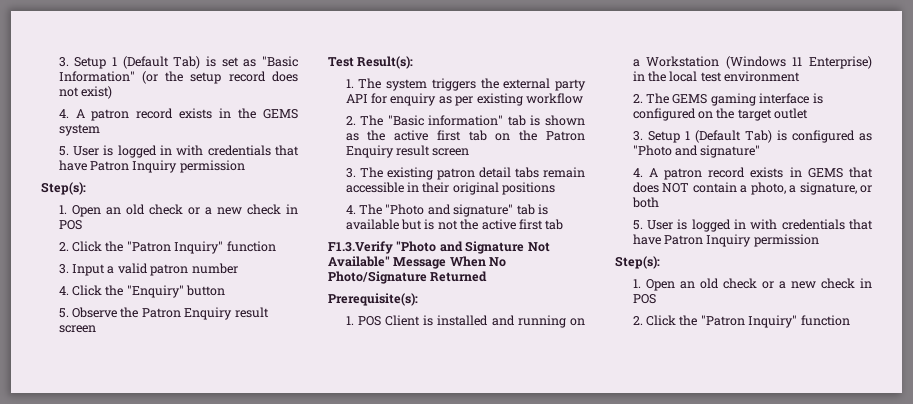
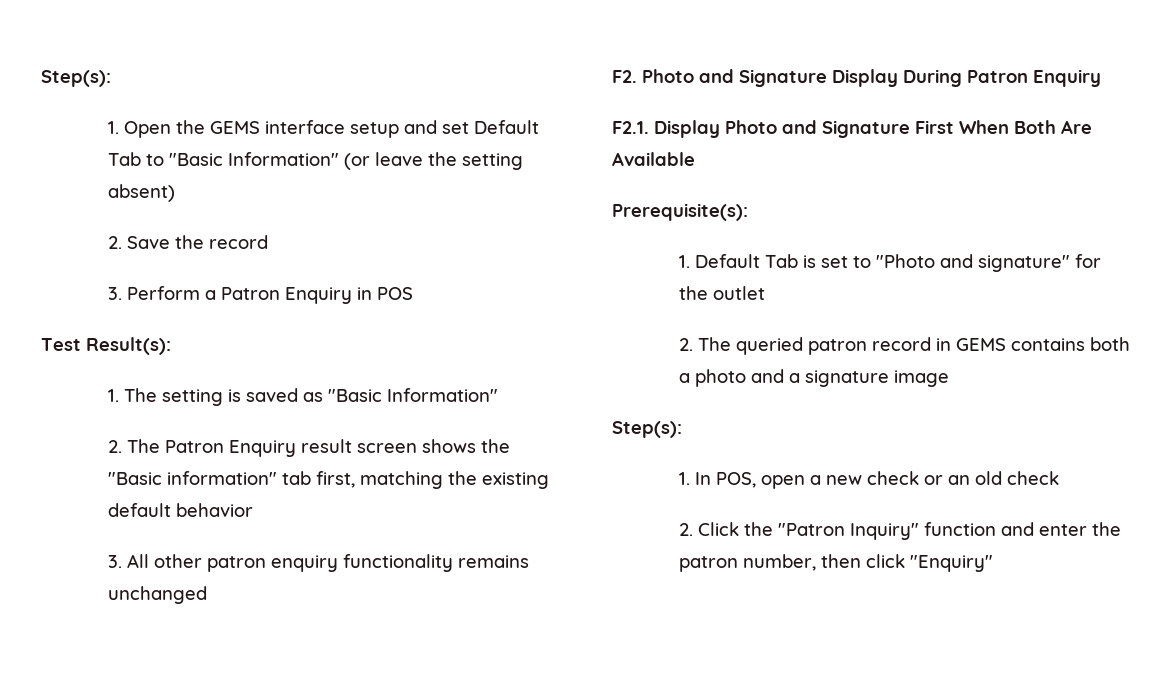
[58,56,298,69] [58,71,298,84] [58,86,113,99] [58,108,298,121] [58,124,100,136] [58,145,299,158] [58,160,245,173] [41,182,86,195] [58,204,298,217] [58,220,82,230] [58,241,276,254] [58,263,238,276] [58,285,226,298] [58,307,269,320] [58,325,96,333] [328,56,414,69] [345,78,586,91] [345,93,583,106] [345,115,585,126] [345,130,585,141] [345,145,470,158] [345,167,585,180] [345,182,556,195] [345,204,548,217] [345,219,564,230] [328,241,550,254] [328,256,507,269] [328,271,488,284] [328,293,418,306] [345,315,585,328] [632,56,872,69] [632,71,801,82] [632,93,823,106] [632,108,809,121] [632,130,872,143] [632,145,761,158] [632,167,873,180] [632,182,872,195] [631,197,659,208] [632,219,873,232] [632,234,819,247] [615,256,660,269] [632,278,872,291] [632,294,656,304] [632,315,850,328] 3. Setup 1 (Default Tab) is set as "Basic Information" (or the setup record does not exist) // 4. A patron record exists in the GEMS system // 5. User is logged in with credentials that have Patron Inquiry permission // Step(s): // 1. Open an old check or a new check in POS // 2. Click the "Patron Inquiry" function // 3. Input a valid patron number // 4. Click the "Enquiry" button // 5. Observe the Patron Enquiry result screen // Test Result(s): // 1. The system triggers the external party API for enquiry as per existing workflow // 2. The "Basic information" tab is shown as the active first tab on the Patron Enquiry result screen // 3. The existing patron detail tabs remain accessible in their original positions // 4. The "Photo and signature" tab is available but is not the active first tab // F1.3.Verify "Photo and Signature Not Available" Message When No Photo/Signature Returned // Prerequisite(s): // 1. POS Client is installed and running on a Workstation (Windows 11 Enterprise) in the local test environment // 2. The GEMS gaming interface is configured on the target outlet // 3. Setup 1 (Default Tab) is configured as "Photo and signature" // 4. A patron record exists in GEMS that does NOT contain a photo, a signature, or both // 5. User is logged in with credentials that have Patron Inquiry permission // Step(s): // 1. Open an old check or a new check in POS // 2. Click the "Patron Inquiry" function -> [41,70,111,87] [107,120,539,138] [107,152,523,170] [107,184,175,202] [107,235,268,249] [107,286,413,304] [41,337,171,355] [107,388,498,406] [107,439,510,457] [107,471,549,489] [107,503,253,517] [107,554,529,572] [107,586,207,604] [612,69,1101,87] [612,120,1092,138] [612,152,695,166] [612,203,748,221] [678,254,1101,272] [678,286,765,300] [678,337,1130,355] [678,369,949,387] [612,421,682,438] [678,471,1059,489] [678,522,1121,540] [678,554,993,572] Step(s): // 1. Open the GEMS interface setup and set Default Tab to "Basic Information" (or leave the setting absent) // 2. Save the record // 3. Perform a Patron Enquiry in POS // Test Result(s): // 1. The setting is saved as "Basic Information" // 2. The Patron Enquiry result screen shows the "Basic information" tab first, matching the existing default behavior // 3. All other patron enquiry functionality remains unchanged // F2. Photo and Signature Display During Patron Enquiry // F2.1. Display Photo and Signature First When Both Are Available // Prerequisite(s): // 1. Default Tab is set to "Photo and signature" for the outlet // 2. The queried patron record in GEMS contains both a photo and a signature image // Step(s): // 1. In POS, open a new check or an old check // 2. Click the "Patron Inquiry" function and enter the patron number, then click "Enquiry"

